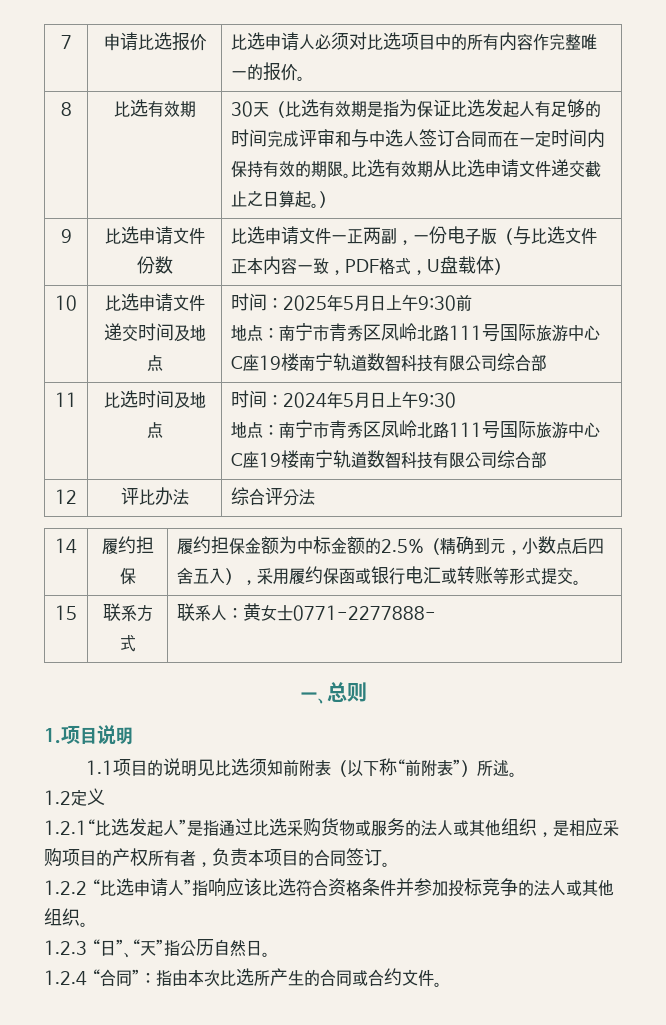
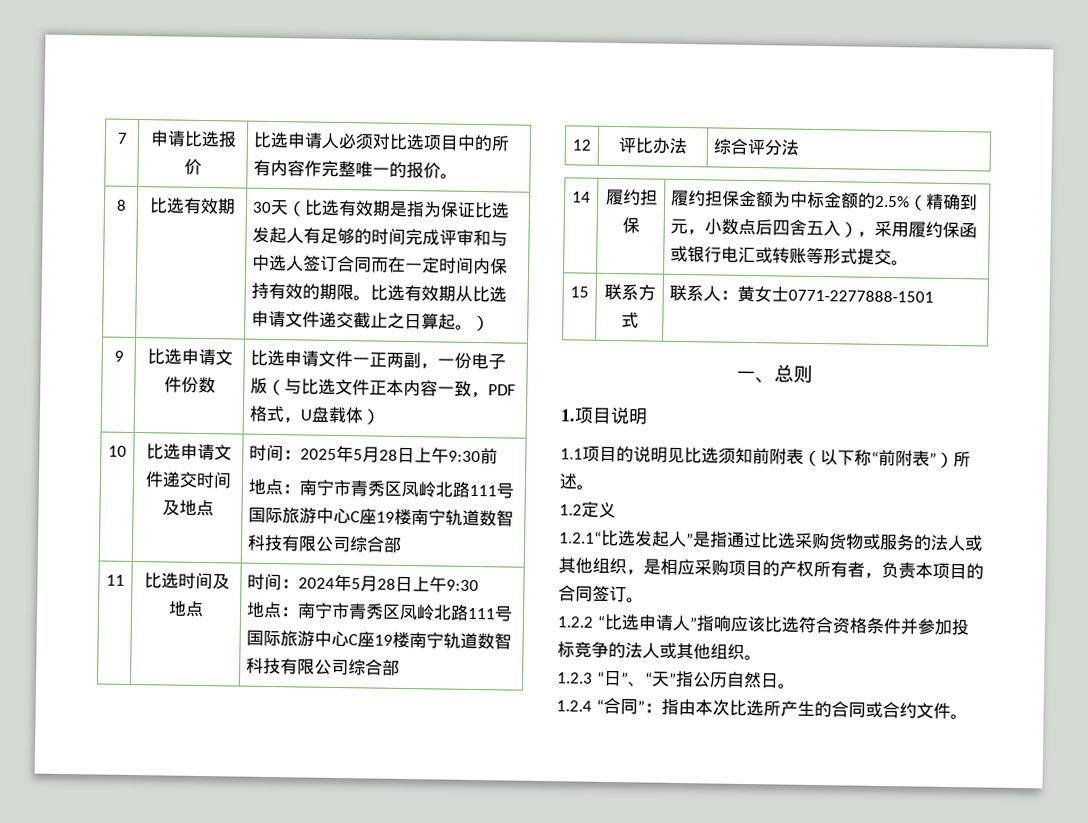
(371, 303) none -> [379,449,399,461] 28
(371, 400) none -> [377,578,397,590] 28
[293,605,437,621] 0771-2277888- -> [788,289,935,303] 0771-2277888-1501

